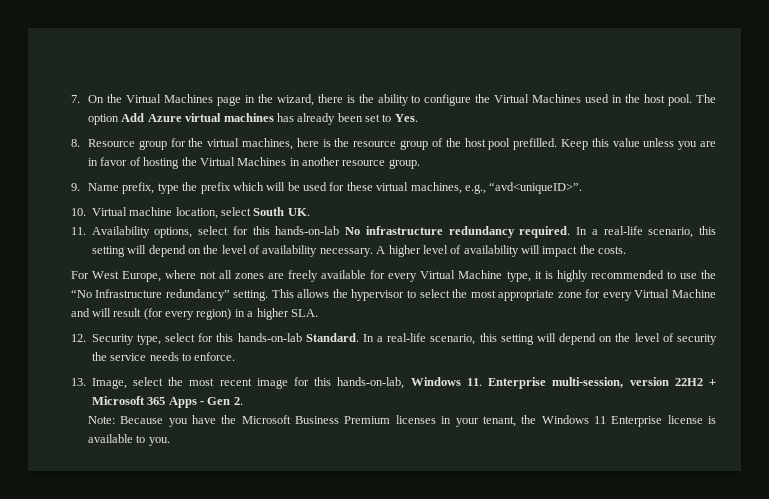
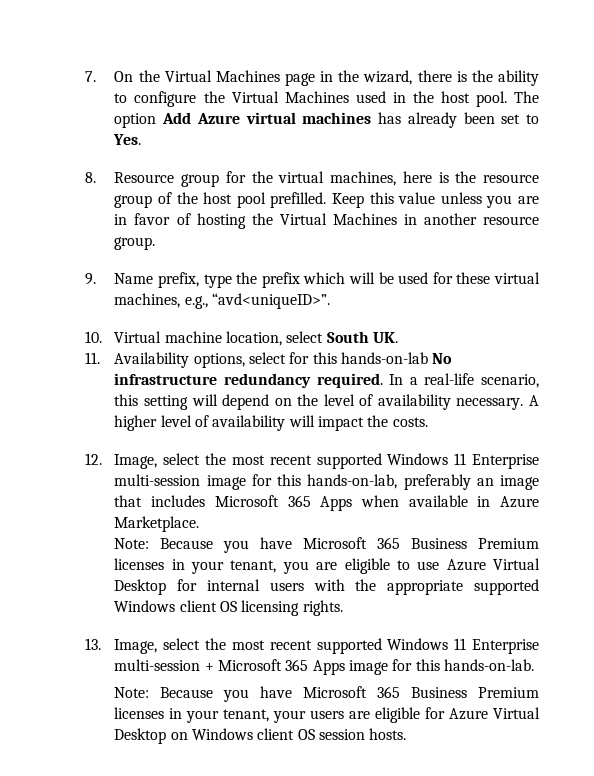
[70,270,717,282] [70,289,716,301] [70,308,318,320] [70,333,718,345] [91,352,236,361] For West Europe, where not all zones are freely available for every Virtual Machine type, it is highly recommended to use the “No Infrastructure redundancy” setting. This allows the hypervisor to select the most appropriate zone for every Virtual Machine and will result (for every region) in a higher SLA. // 12. Security type, select for this hands-on-lab Standard. In a real-life scenario, this setting will depend on the level of security the service needs to enforce. -> [84,453,539,469] [114,474,539,490] [114,495,539,511] [114,516,200,532] [114,537,539,553] [114,558,540,574] [114,579,539,595] [114,600,343,616] 12. Image, select the most recent supported Windows 11 Enterprise multi-session image for this hands-on-lab, preferably an image that includes Microsoft 365 Apps when available in Azure Marketplace. // Note: Because you have Microsoft 365 Business Premium licenses in your tenant, you are eligible to use Azure Virtual Desktop for internal users with the appropriate supported Windows client OS licensing rights.
[256,377,716,389] [91,396,243,408] [88,415,716,427] [88,434,170,446] image for this hands-on-lab, Windows 11. Enterprise multi-session, version 22H2 + Microsoft 365 Apps - Gen 2. // Note: Because you have the Microsoft Business Premium licenses in your tenant, the Windows 11 Enterprise license is available to you. -> [316,638,539,654] [114,659,534,675] [114,686,539,702] [114,707,540,723] [114,728,407,744] supported Windows 11 Enterprise multi-session + Microsoft 365 Apps image for this hands-on-lab. // Note: Because you have Microsoft 365 Business Premium licenses in your tenant, your users are eligible for Azure Virtual Desktop on Windows client OS session hosts.

